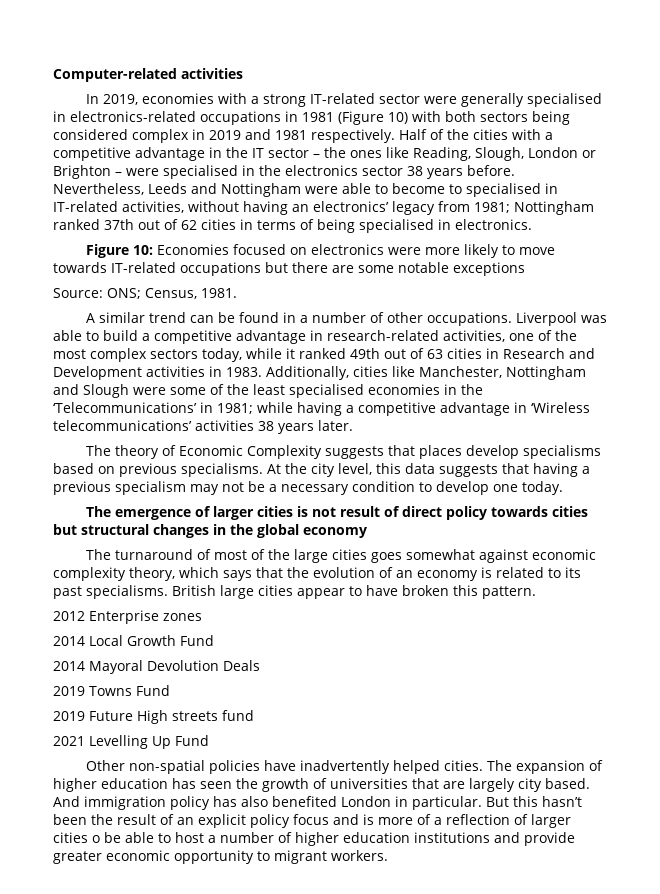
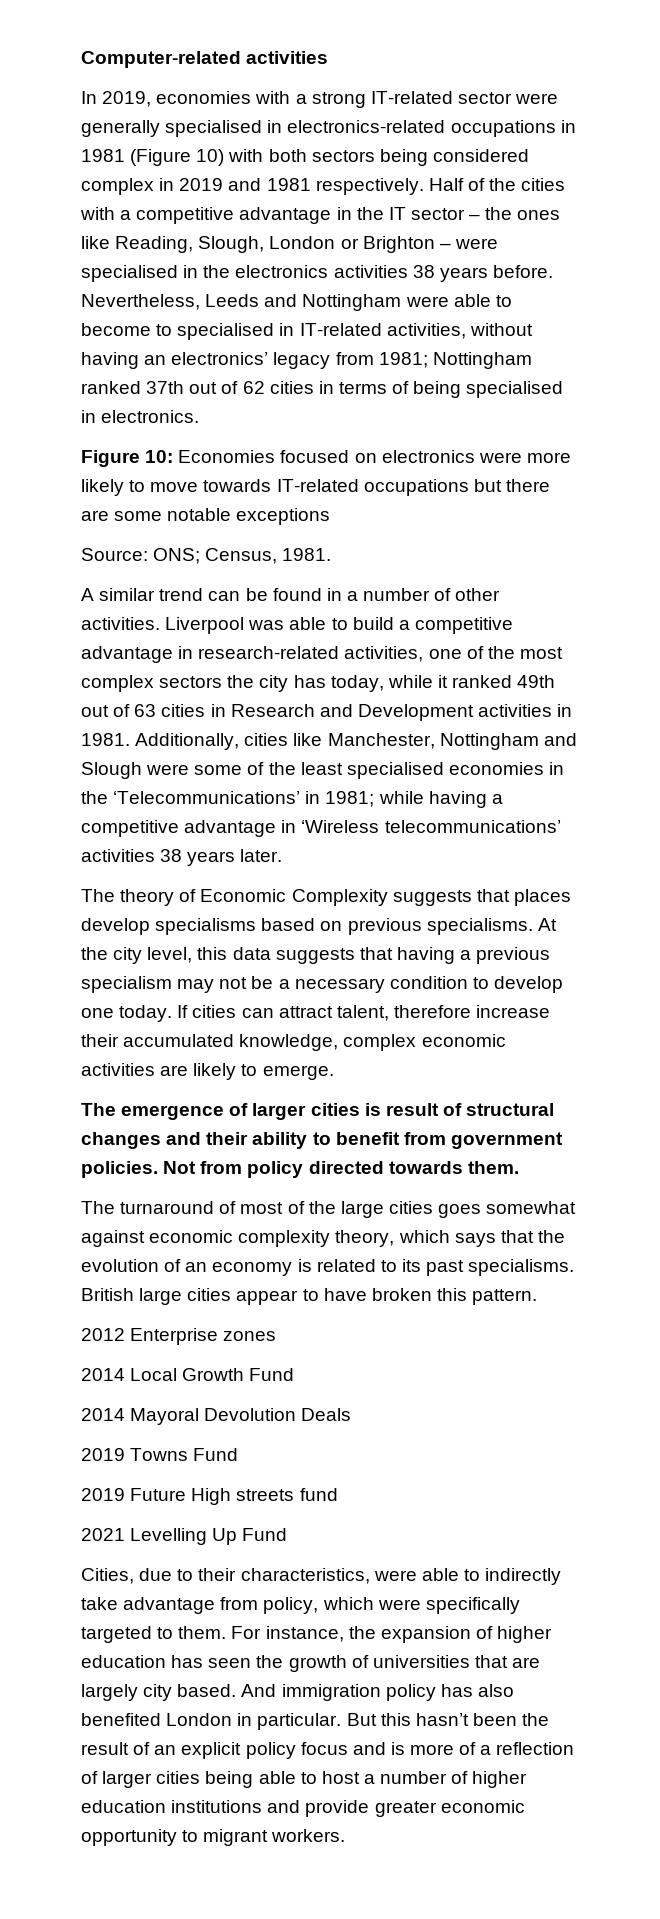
[362,166,403,176] sector -> [333,265,408,278] activities
[427,312,513,326] occupations. -> [81,617,160,630] activities.
(198, 354) none -> [227,675,326,692] the city has
[226,367,262,377] 1983. -> [81,733,130,746] 1981.
(563, 488) none -> [177,1005,551,1021] [81,1034,506,1051] [81,1063,334,1080] If cities can attract talent, therefore increase their accumulated knowledge, complex economic activities are likely to emerge.
[312,506,589,520] [53,524,367,538] not result of direct policy towards cities but structural changes in the global economy -> [385,1103,555,1116] [81,1132,563,1149] [81,1161,519,1178] result of structural changes and their ability to benefit from government policies. Not from policy directed towards them.
[86,760,513,774] Other non-spatial policies have inadvertently helped cities. The -> [81,1568,562,1585] [81,1597,520,1614] [81,1626,376,1643] Cities, due to their characteristics, were able to indirectly take advantage from policy, which were specifically targeted to them. For instance, the
[92,832,121,843] o be -> [205,1771,254,1788] being

